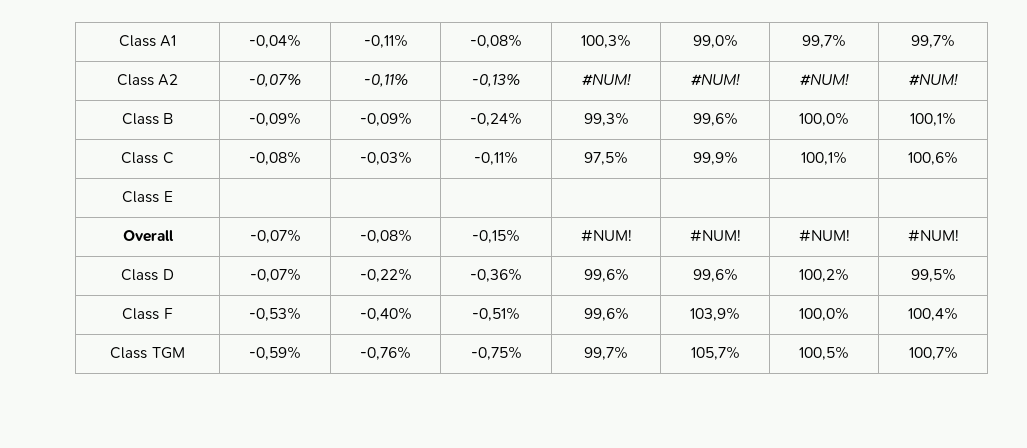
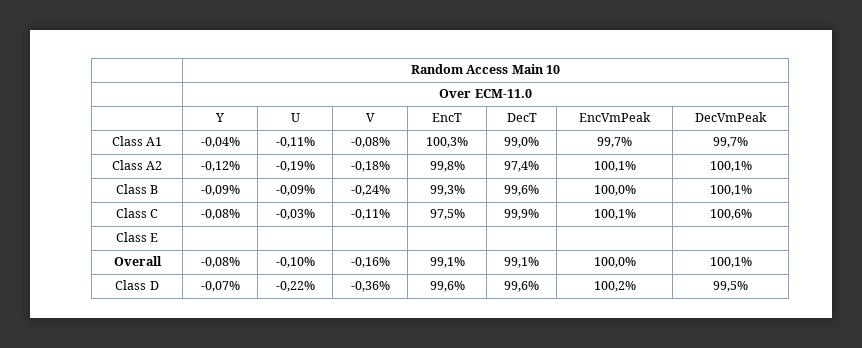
(118, 41) none -> [410,64,561,74] [439,89,532,98] [215,113,224,122] [290,113,300,122] [366,113,375,122] [432,113,462,122] [506,113,537,122] [579,112,651,122] [695,112,767,122] | Random Access Main 10 // | Over ECM-11.0 // | Y | U | V | EncT | DecT | EncVmPeak | DecVmPeak //
[249,73,301,87] [363,73,408,87] [472,73,520,87] [581,73,631,86] [690,73,740,86] [799,73,849,86] [908,73,958,86] -0,07% | -0,11% | -0,13% | #NUM! | #NUM! | #NUM! | #NUM! -> [200,161,240,172] [275,161,315,172] [350,161,390,172] [429,161,465,172] [504,161,539,172] [593,161,636,172] [709,161,752,172] -0,12% | -0,19% | -0,18% | 99,8% | 97,4% | 100,1% | 100,1%
[249,229,301,243] [359,229,412,243] [472,229,520,243] [580,229,632,242] [689,229,741,242] [798,229,850,242] [907,229,959,242] | -0,07% | -0,08% | -0,15% | #NUM! | #NUM! | #NUM! | #NUM! -> [200,257,240,268] [275,257,315,268] [350,257,390,268] [429,257,465,268] [504,257,539,268] [593,257,636,268] [709,257,752,268] | -0,08% | -0,10% | -0,16% | 99,1% | 99,1% | 100,0% | 100,1%
[122,308,173,320] [249,307,301,321] [359,307,412,321] [472,307,520,321] [583,307,629,321] [690,307,740,321] [799,307,849,321] [908,307,958,321] [110,347,185,359] [249,346,301,360] [360,346,411,360] [470,346,522,360] [584,346,628,360] [690,346,740,360] [799,346,849,360] [908,346,958,360] // Class F | -0,53% | -0,40% | -0,51% | 99,6% | 103,9% | 100,0% | 100,4% // Class TGM | -0,59% | -0,76% | -0,75% | 99,7% | 105,7% | 100,5% | 100,7% -> (748, 286) none

